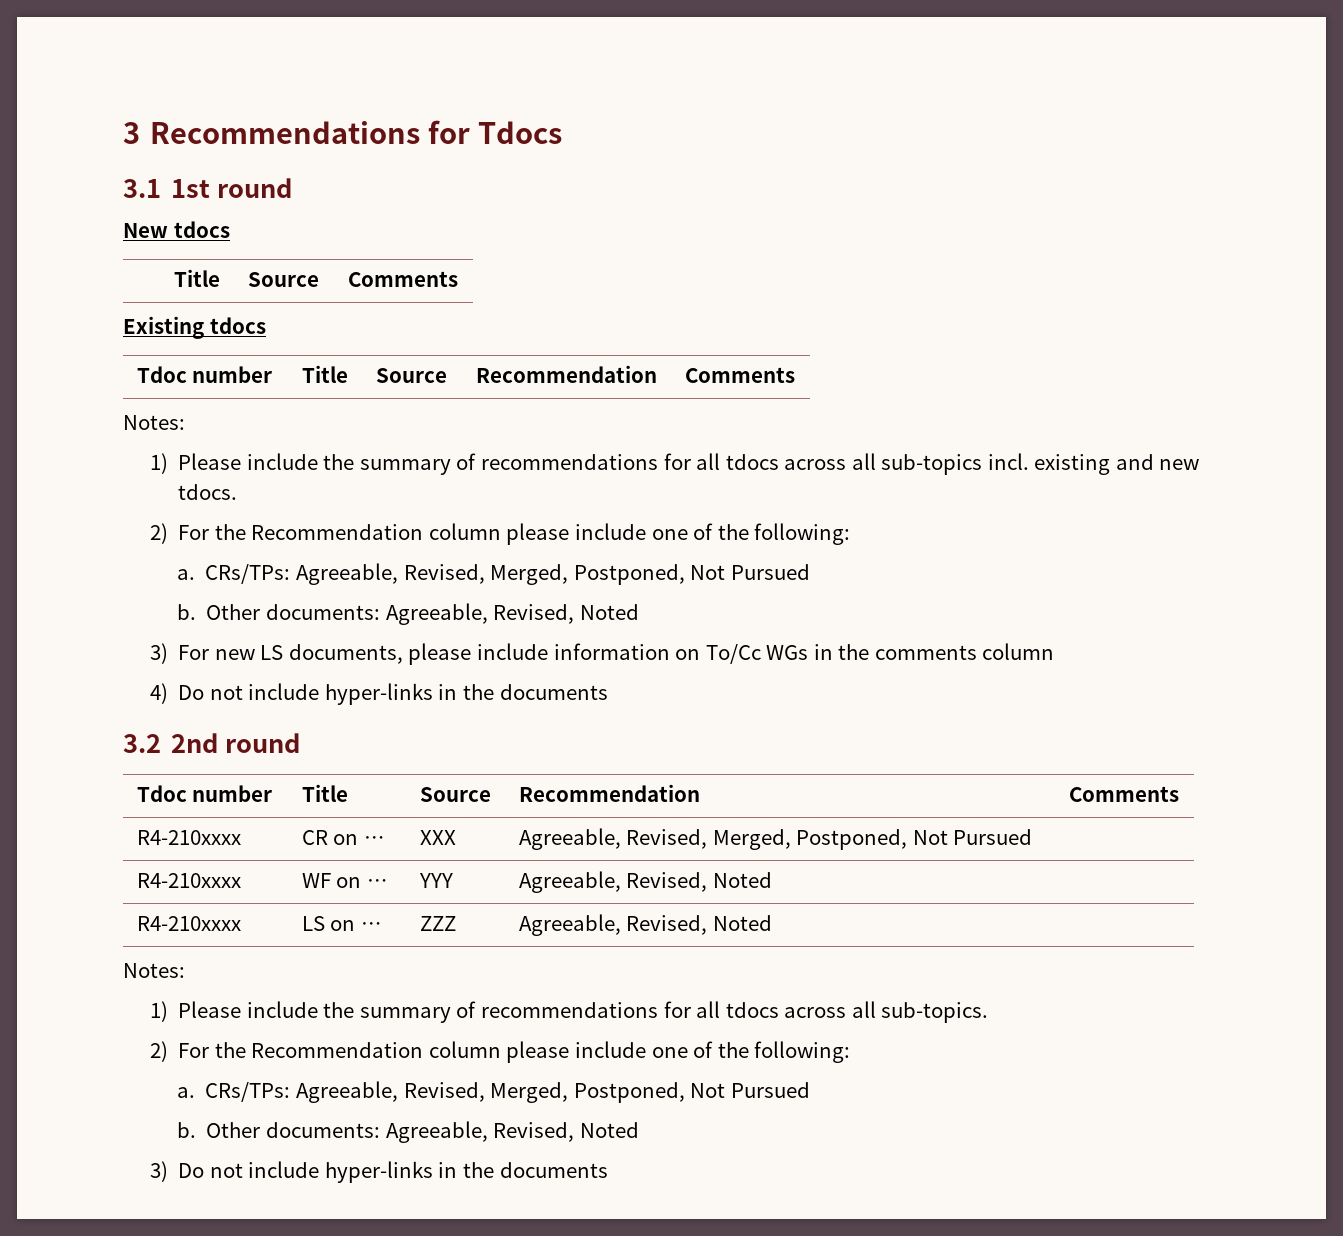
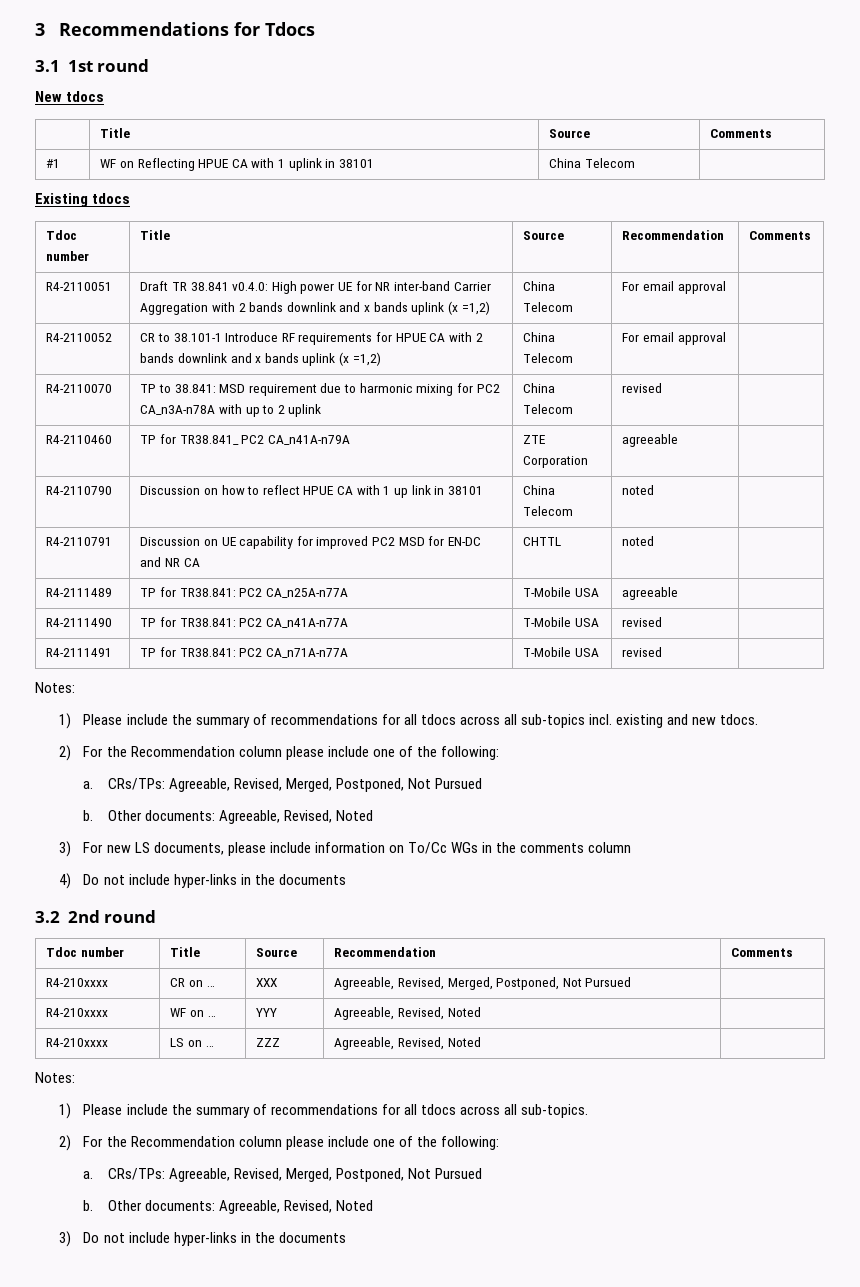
(458, 279) none -> [46,159,61,168] [100,158,375,171] [549,158,635,168] // #1 | WF on Reflecting HPUE CA with 1 uplink in 38101 | China Telecom |
(795, 375) none -> [46,282,113,291] [140,281,491,294] [140,301,490,315] [523,281,556,291] [523,302,574,312] [622,281,726,294] [46,333,113,342] [140,332,483,345] [140,352,381,366] [523,332,556,342] [523,353,574,363] [622,332,726,345] [46,384,113,393] [140,383,500,396] [140,404,322,417] [523,383,556,393] [523,404,574,414] [622,383,663,393] [46,435,113,444] [140,434,350,445] [523,435,546,444] [523,456,589,468] [622,434,679,447] [46,486,113,495] [140,485,483,498] [523,485,556,495] [523,506,574,516] [622,485,655,495] [46,537,113,546] [140,536,482,549] [140,557,200,567] [523,537,562,546] [622,536,655,546] [46,588,113,597] [140,587,348,598] [523,587,599,597] [622,587,679,600] [46,618,113,627] [140,617,348,628] [523,617,599,627] [622,617,663,627] [46,648,113,657] [140,647,348,658] [523,647,599,657] [622,647,663,657] // R4-2110051 | Draft TR 38.841 v0.4.0: High power UE for NR inter-band Carrier Aggregation with 2 bands downlink and x bands uplink (x =1,2) | China Telecom | For email approval | // R4-2110052 | CR to 38.101-1 Introduce RF requirements for HPUE CA with 2 bands downlink and x bands uplink (x =1,2) | China Telecom | For email approval | // R4-2110070 | TP to 38.841: MSD requirement due to harmonic mixing for PC2 CA_n3A-n78A with up to 2 uplink | China Telecom | revised | // R4-2110460 | TP for TR38.841_ PC2 CA_n41A-n79A | ZTE Corporation | agreeable | // R4-2110790 | Discussion on how to reflect HPUE CA with 1 up link in 38101 | China Telecom | noted | // R4-2110791 | Discussion on UE capability for improved PC2 MSD for EN-DC and NR CA | CHTTL | noted | // R4-2111489 | TP for TR38.841: PC2 CA_n25A-n77A | T-Mobile USA | agreeable | // R4-2111490 | TP for TR38.841: PC2 CA_n41A-n77A | T-Mobile USA | revised | // R4-2111491 | TP for TR38.841: PC2 CA_n71A-n77A | T-Mobile USA | revised |

